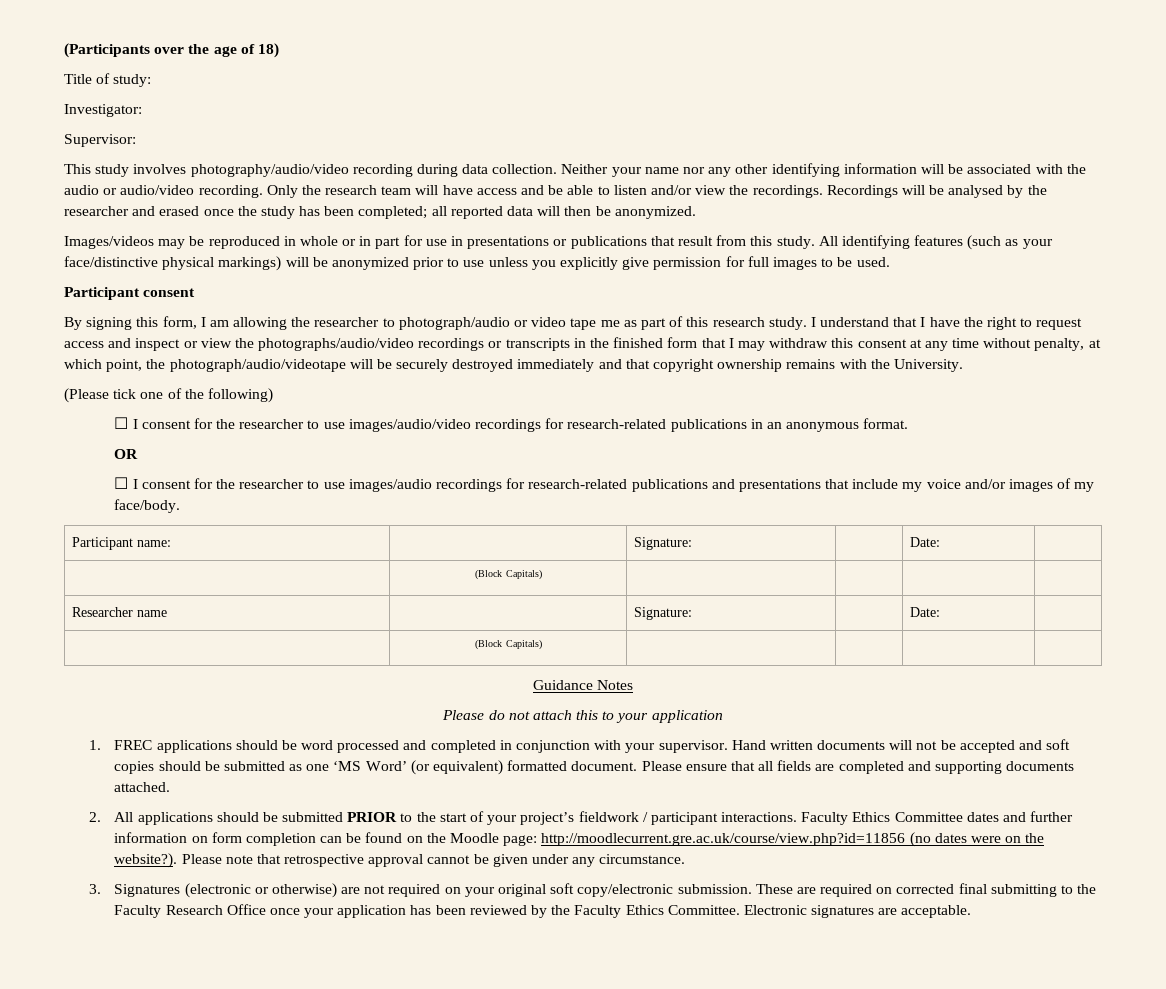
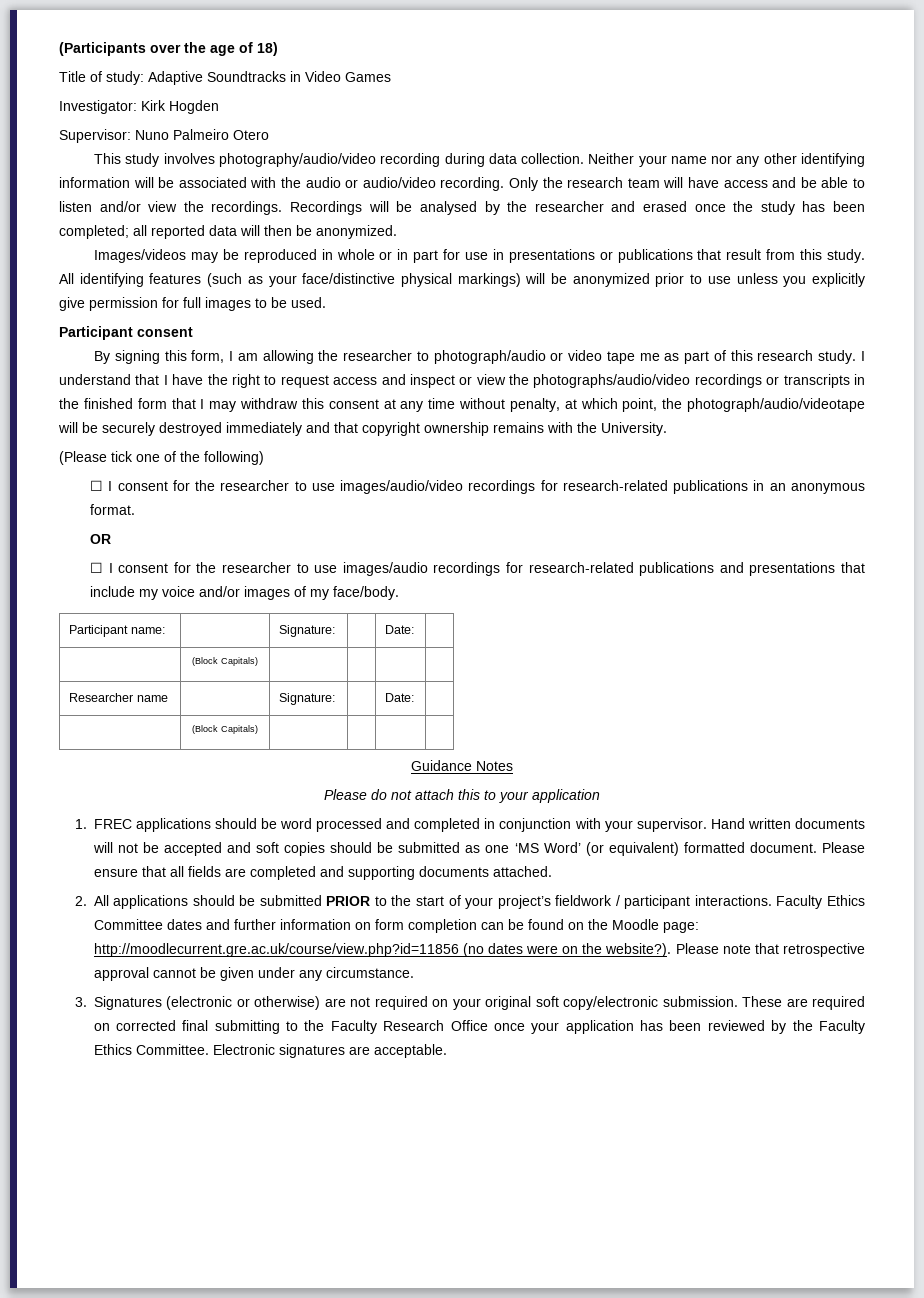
(152, 80) none -> [148,71,391,85] Adaptive Soundtracks in Video Games
(142, 110) none -> [141,100,219,114] Kirk Hogden
(136, 140) none -> [135,129,269,140] Nuno Palmeiro Otero

